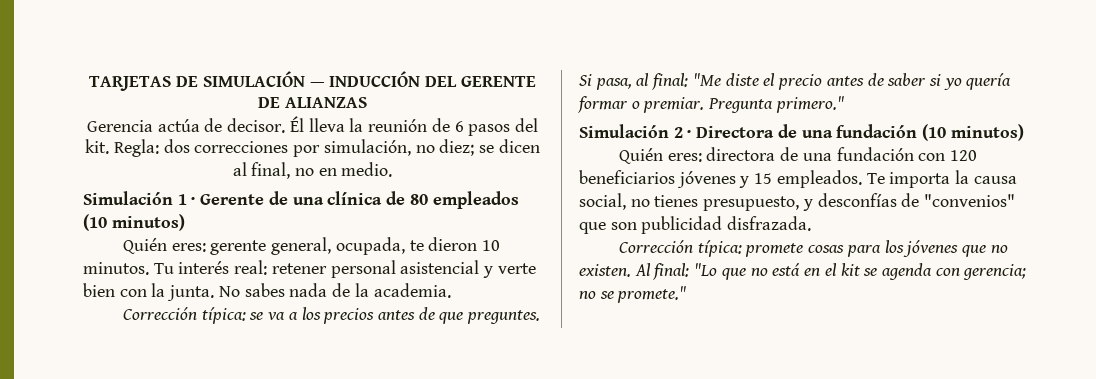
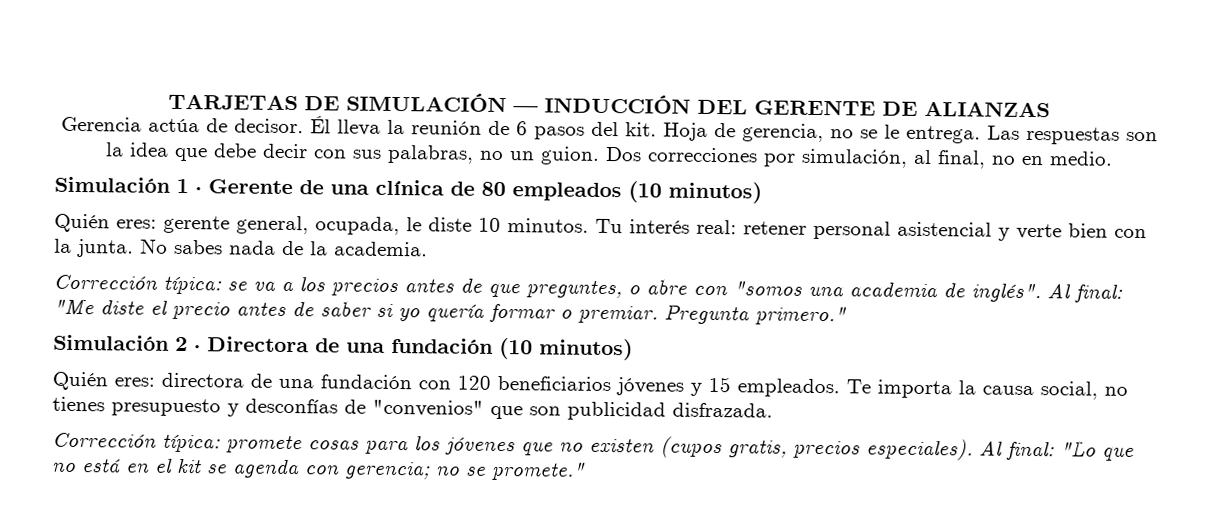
[113,139,540,157] Regla: dos correcciones por simulación, no diez; se dicen -> [662,122,1158,145] [104,142,908,168] Hoja de gerencia, no se le entrega. Las respuestas son la idea que debe decir con sus palabras, no un guion. Dos correcciones por simulación,
[409,237,478,251] te dieron -> [406,217,472,232] le diste
[467,310,541,324] [579,73,650,90] preguntes. Si pasa, al -> [526,278,1071,303] preguntes, o abre con "somos una academia de inglés". Al
[703,196,800,211] presupuesto, -> [111,398,221,417] presupuesto
[579,264,631,277] existen. -> [589,436,973,461] existen (cupos gratis, precios especiales).

